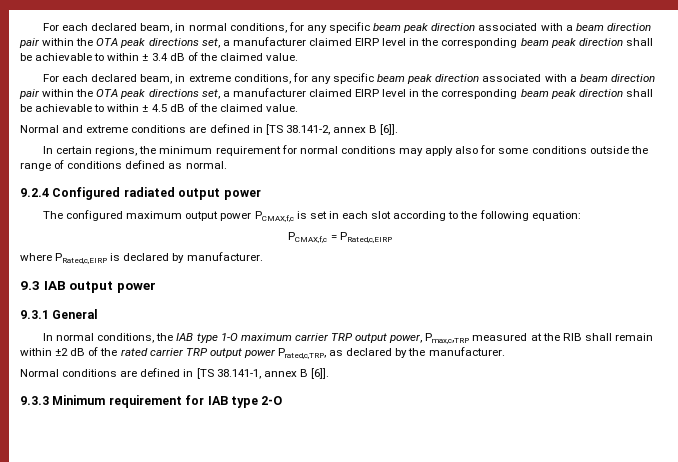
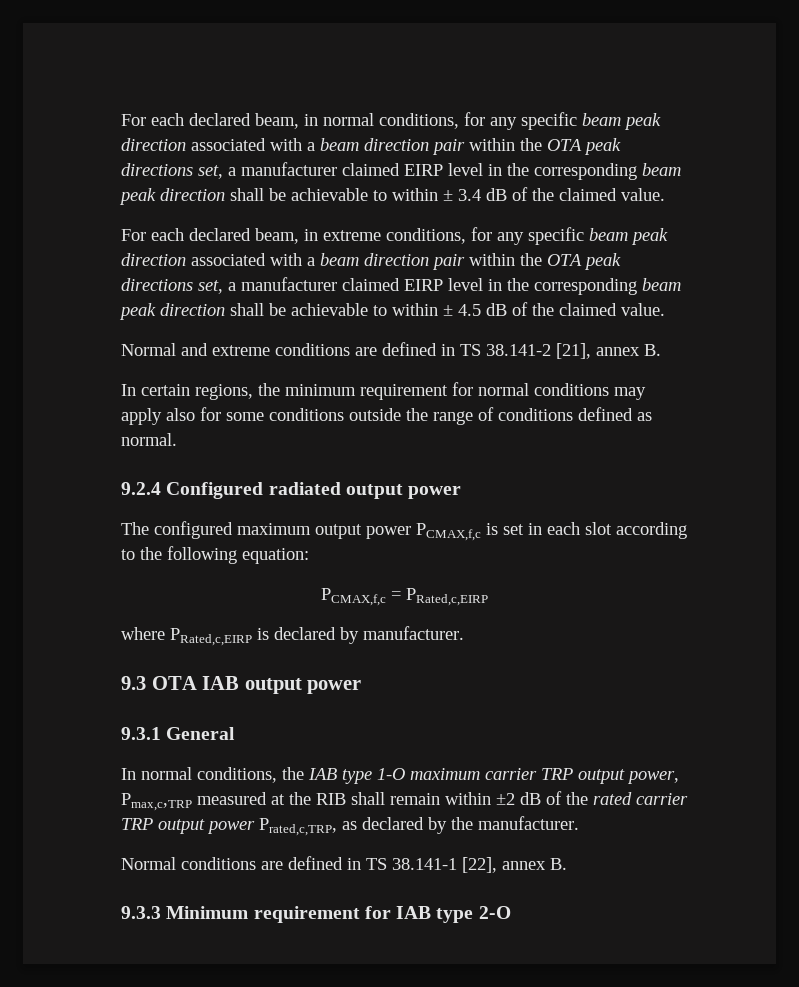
[265,124,399,135] [TS 38.141-2, annex B [6]]. -> [460,343,661,359] TS 38.141-2 [21], annex B.
(40, 285) none -> [151,676,197,690] OTA
[196,368,329,379] [TS 38.141-1, annex B [6]]. -> [366,857,567,873] TS 38.141-1 [22], annex B.

